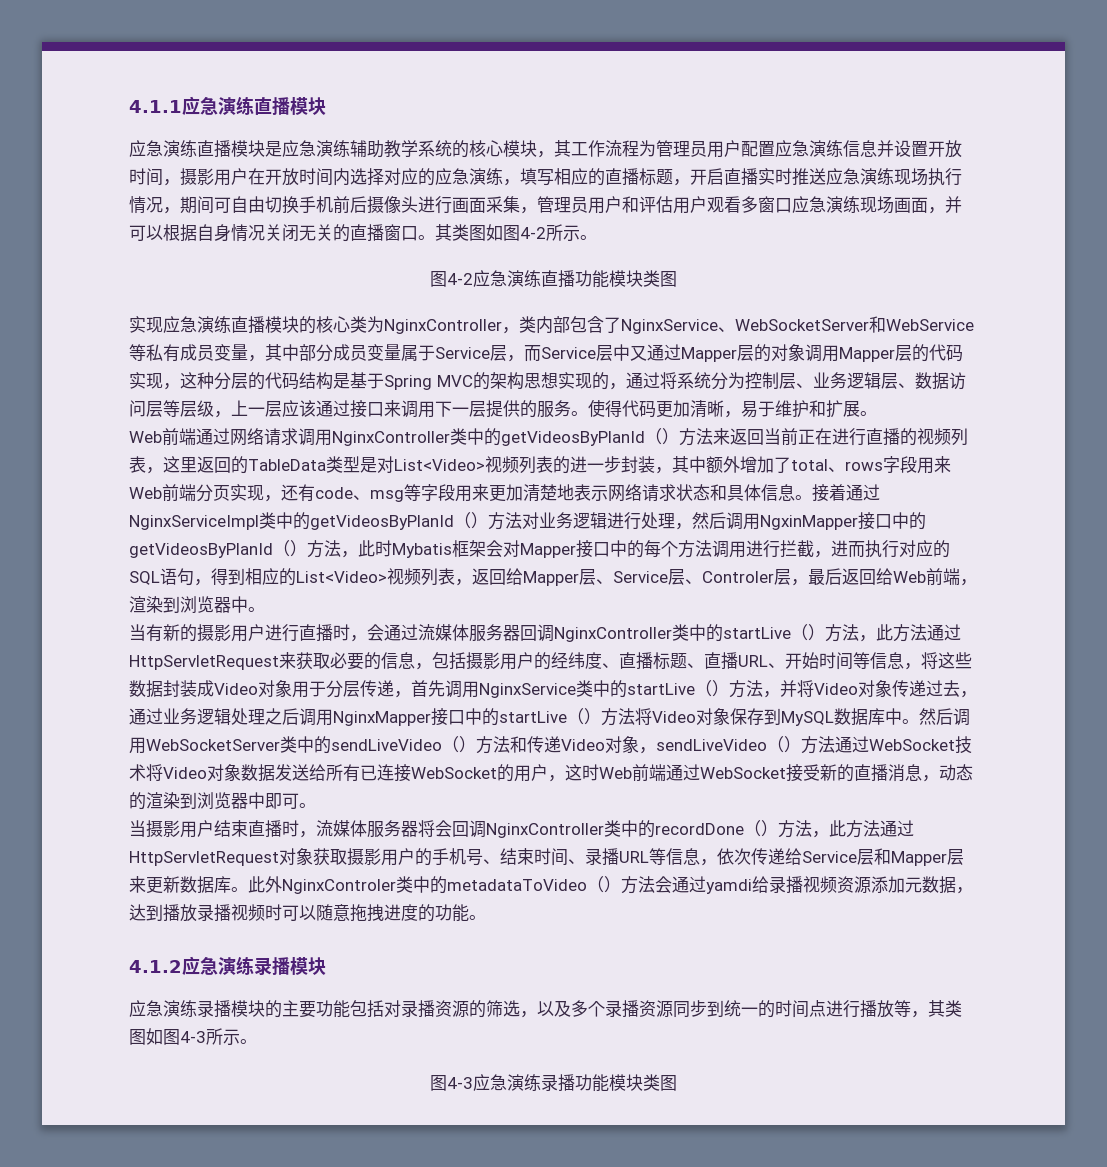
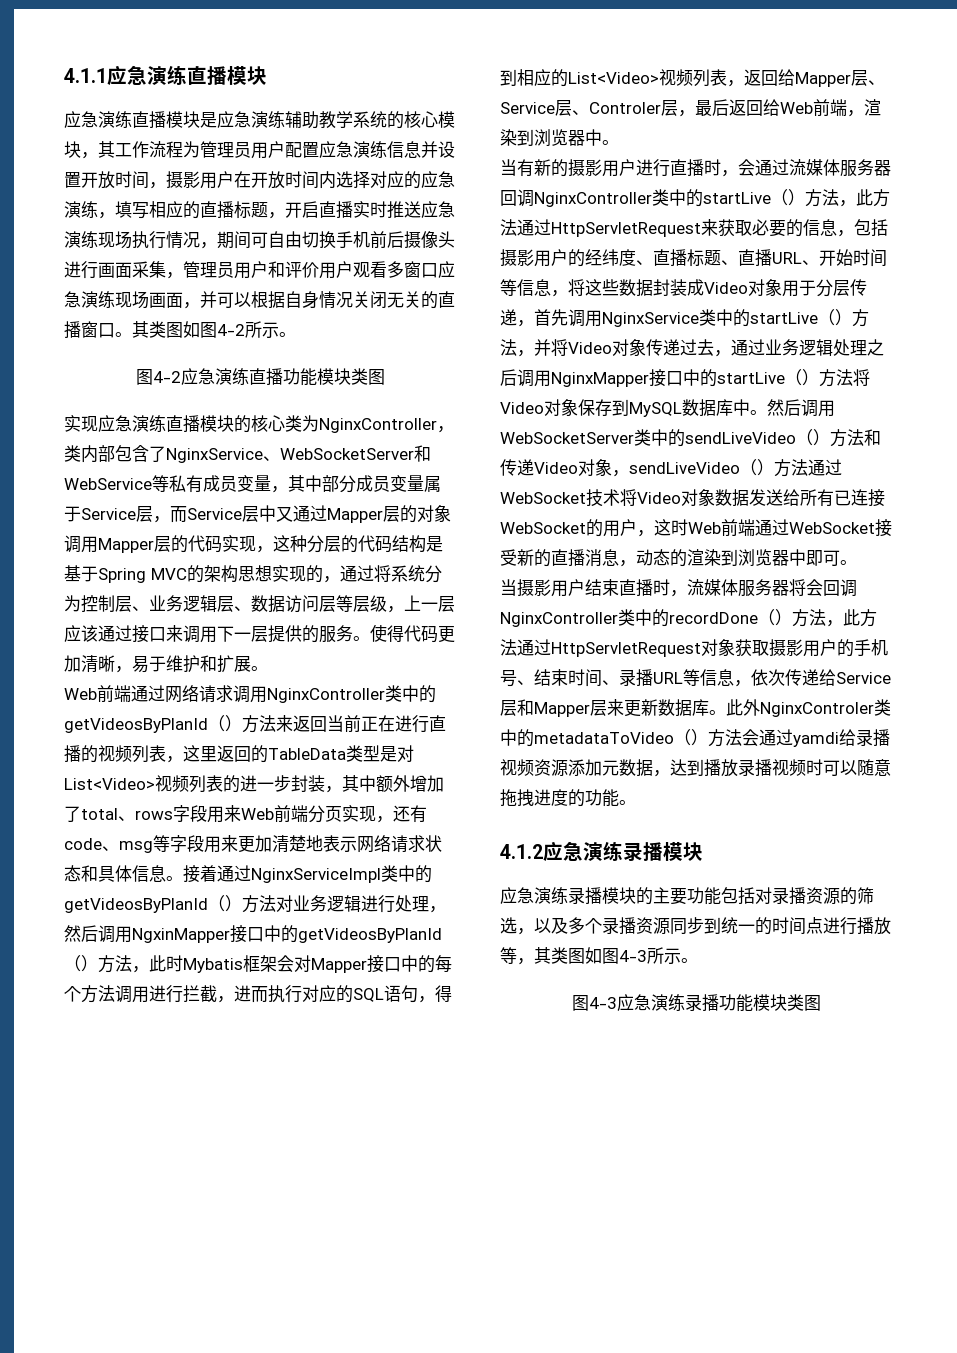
[656,196,673,213] 估 -> [302,262,319,278] 价

